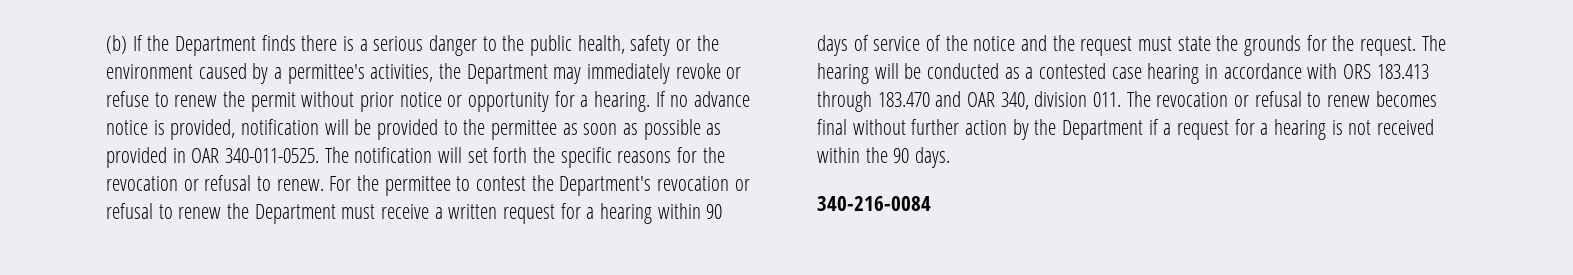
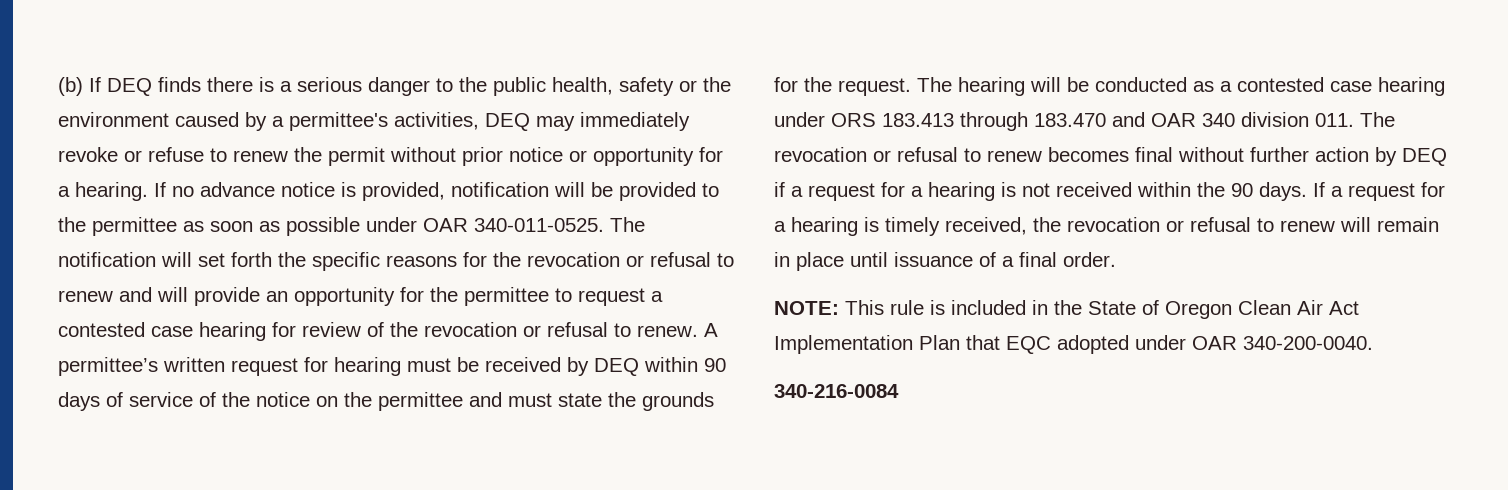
[147,35,257,56] the Department -> [107,78,152,96] DEQ
[439,63,548,84] the Department -> [485,113,530,131] DEQ
[706,123,722,135] [106,147,186,168] as provided in -> [366,217,417,232] under
[276,175,750,196] [106,203,653,224] renew. For the permittee to contest the Department's revocation or refusal to renew the Department must receive a written request for a hearing -> [58,287,663,306] [58,322,718,341] [58,357,639,376] renew and will provide an opportunity for the permittee to request a contested case hearing for review of the revocation or refusal to renew. A permittee’s written request for hearing must be received by DEQ
[1021,35,1133,56] and the request -> [316,392,502,411] on the permittee and
[1205,63,1338,79] in accordance with -> [774,112,825,127] under
[1000,92,1029,110] 340, -> [1202,113,1235,127] 340
[1034,119,1144,140] the Department -> [1402,148,1447,166] DEQ
(951, 157) none -> [1313,182,1445,201] [774,217,1439,236] [774,252,1116,271] [774,300,1359,319] [774,335,1373,354] If a request for a hearing is timely received, the revocation or refusal to renew will remain in place until issuance of a final order. // NOTE: This rule is included in the State of Oregon Clean Air Act Implementation Plan that EQC adopted under OAR 340-200-0040.

